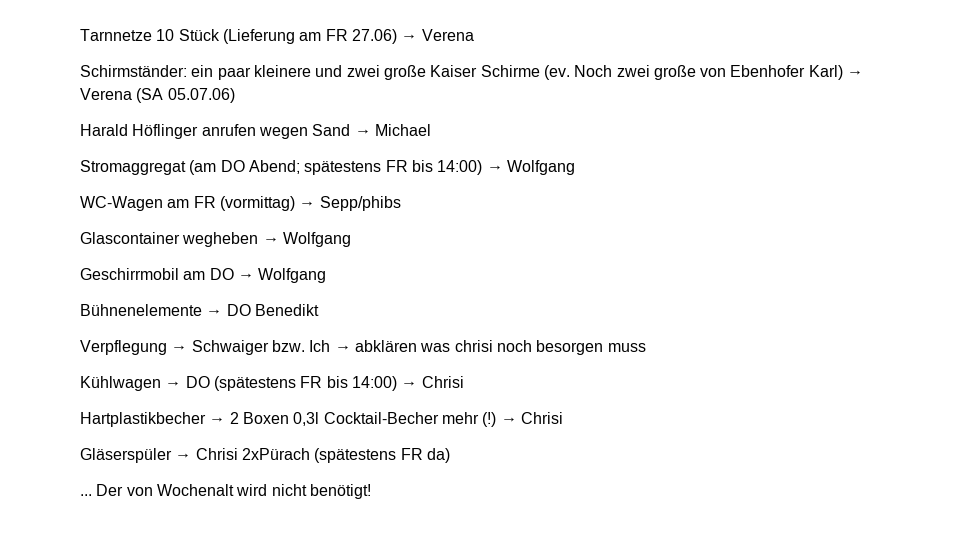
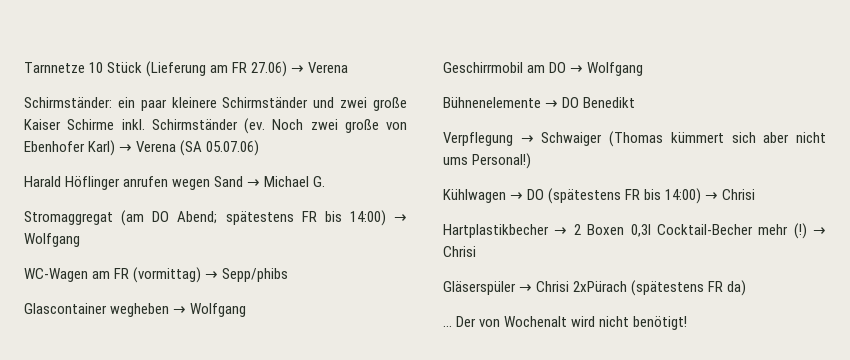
(311, 71) none -> [222,97,309,108] Schirmständer
(540, 71) none -> [121,119,238,130] inkl. Schirmständer
(431, 130) none -> [313,176,326,187] G.
[271,340,646,355] bzw. Ich → abklären was chrisi noch besorgen muss -> [609,131,826,147] [443,153,532,169] (Thomas kümmert sich aber nicht ums Personal!)

